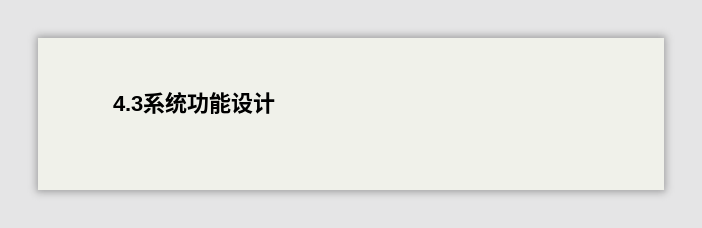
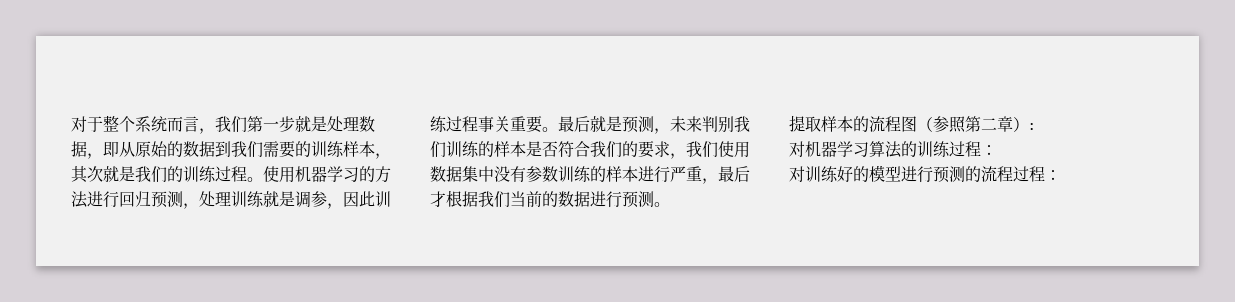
[113,91,275,114] 4.3系统功能设计 -> [71,115,375,134] [71,141,391,159] [71,166,391,183] [71,191,391,209] [430,116,750,134] [430,141,750,159] [430,166,750,184] [430,190,670,208] [789,115,1034,133] [789,141,997,158] [789,165,1061,183] 对于整个系统而言，我们第一步就是处理数据，即从原始的数据到我们需要的训练样本，其次就是我们的训练过程。使用机器学习的方法进行回归预测，处理训练就是调参，因此训练过程事关重要。最后就是预测，未来判别我们训练的样本是否符合我们的要求，我们使用数据集中没有参数训练的样本进行严重，最后才根据我们当前的数据进行预测。 // 提取样本的流程图（参照第二章）: // 对机器学习算法的训练过程： // 对训练好的模型进行预测的流程过程：

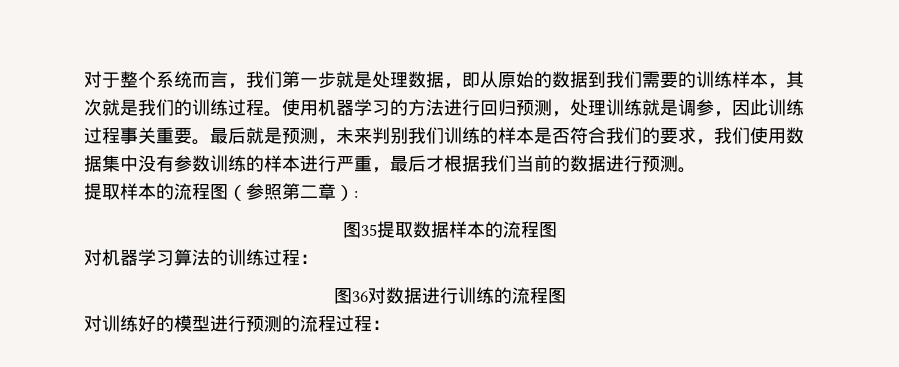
(1034, 126) none -> [342,221,557,238] // 图35提取数据样本的流程图
(997, 150) none -> [333,287,566,304] // 图36对数据进行训练的流程图

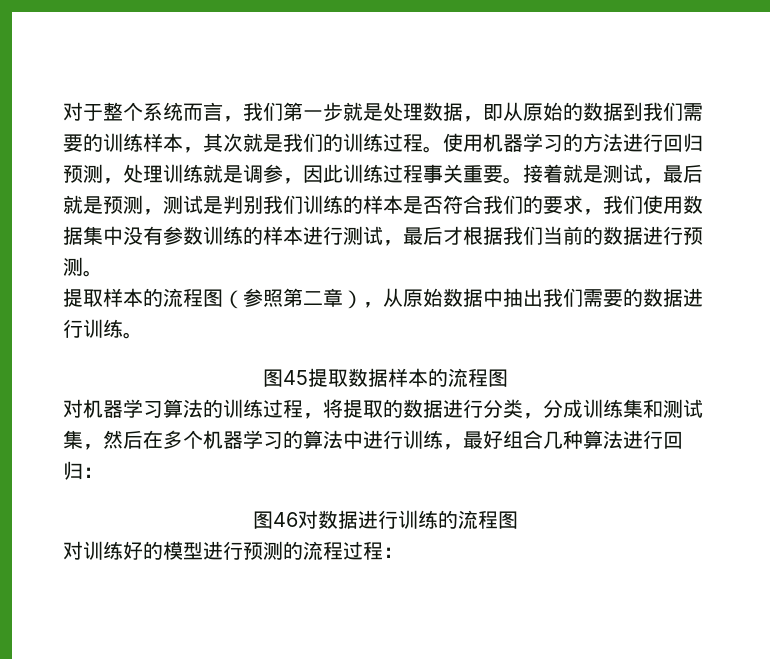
(210, 142) none -> [523,164,663,184] 接着就是测试，
[336,127,372,144] 未来 -> [163,195,223,214] 测试是
[336,155,372,172] 严重 -> [343,226,383,245] 测试
[354,191,358,198] [342,222,377,238] : // 图35 -> [363,288,703,308] [63,319,143,339] [262,369,308,387] ，从原始数据中抽出我们需要的数据进行训练。 // 图45
[300,254,318,264] [333,288,368,304] ： // 图36 -> [303,399,703,419] [63,430,683,450] [63,461,103,480] [252,511,298,529] ，将提取的数据进行分类，分成训练集和测试集，然后在多个机器学习的算法中进行训练，最好组合几种算法进行回归： // 图46

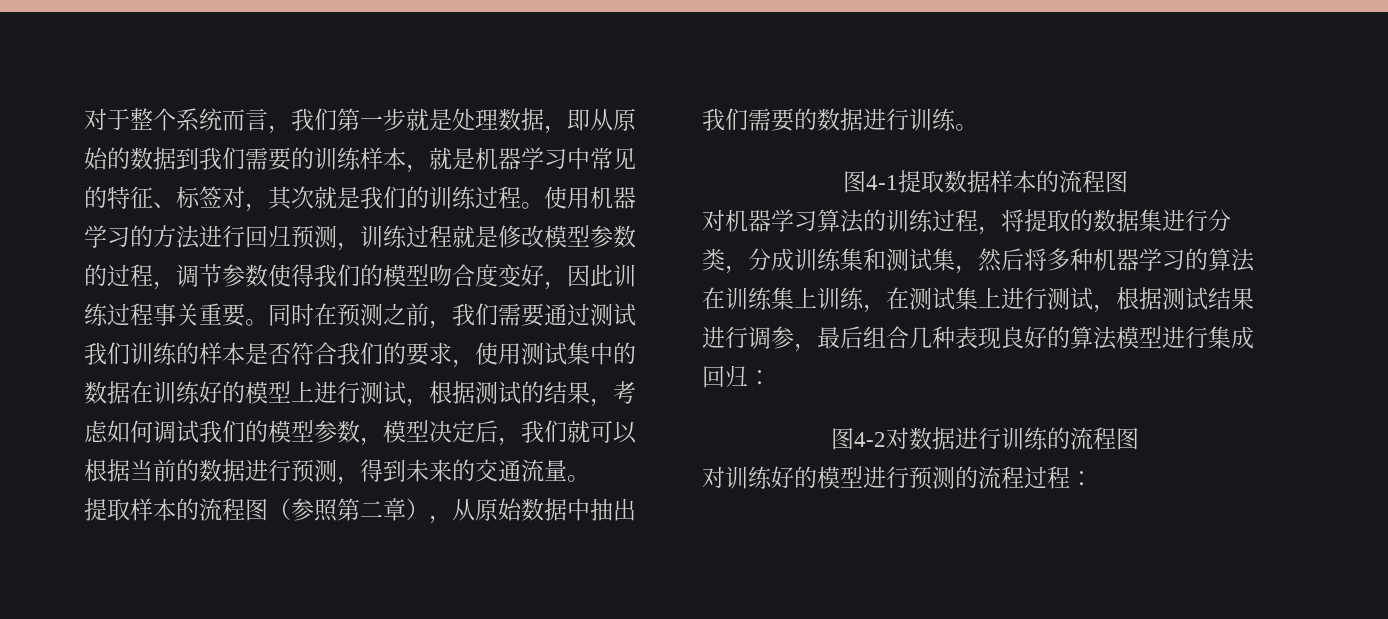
(203, 150) none -> [429,147,636,170] [84,186,268,212] 就是机器学习中常见的特征、标签对，
[123,164,283,183] 处理训练就是调参 -> [360,225,636,248] [84,264,544,290] 训练过程就是修改模型参数的过程，调节参数使得我们的模型吻合度变好
[523,164,703,184] [63,195,263,215] 接着就是测试，最后就是预测，测试是判别 -> [268,303,636,329] 同时在预测之前，我们需要通过测试
[603,195,703,214] [63,226,543,246] 我们使用数据集中没有参数训练的样本进行测试，最后才根据我们 -> [475,342,636,365] [84,381,636,407] [84,420,637,446] [84,459,130,482] 使用测试集中的数据在训练好的模型上进行测试，根据测试的结果，考虑如何调试我们的模型参数，模型决定后，我们就可以根据
(83, 266) none -> [337,459,567,485] ，得到未来的交通流量
[282,370,308,385] 45 -> [865,175,898,190] 4-1
(443, 408) none -> [1139,209,1162,232] 集
[143,430,203,449] 在多个 -> [1024,248,1093,271] 将多种
[343,430,663,450] 中进行训练，最好组合几种算法进行 -> [702,287,1254,313] [702,326,1254,352] 在训练集上训练，在测试集上进行测试，根据测试结果进行调参，最后组合几种表现良好的算法模型进行集成
[272,512,298,527] 46 -> [854,432,886,447] 4-2

